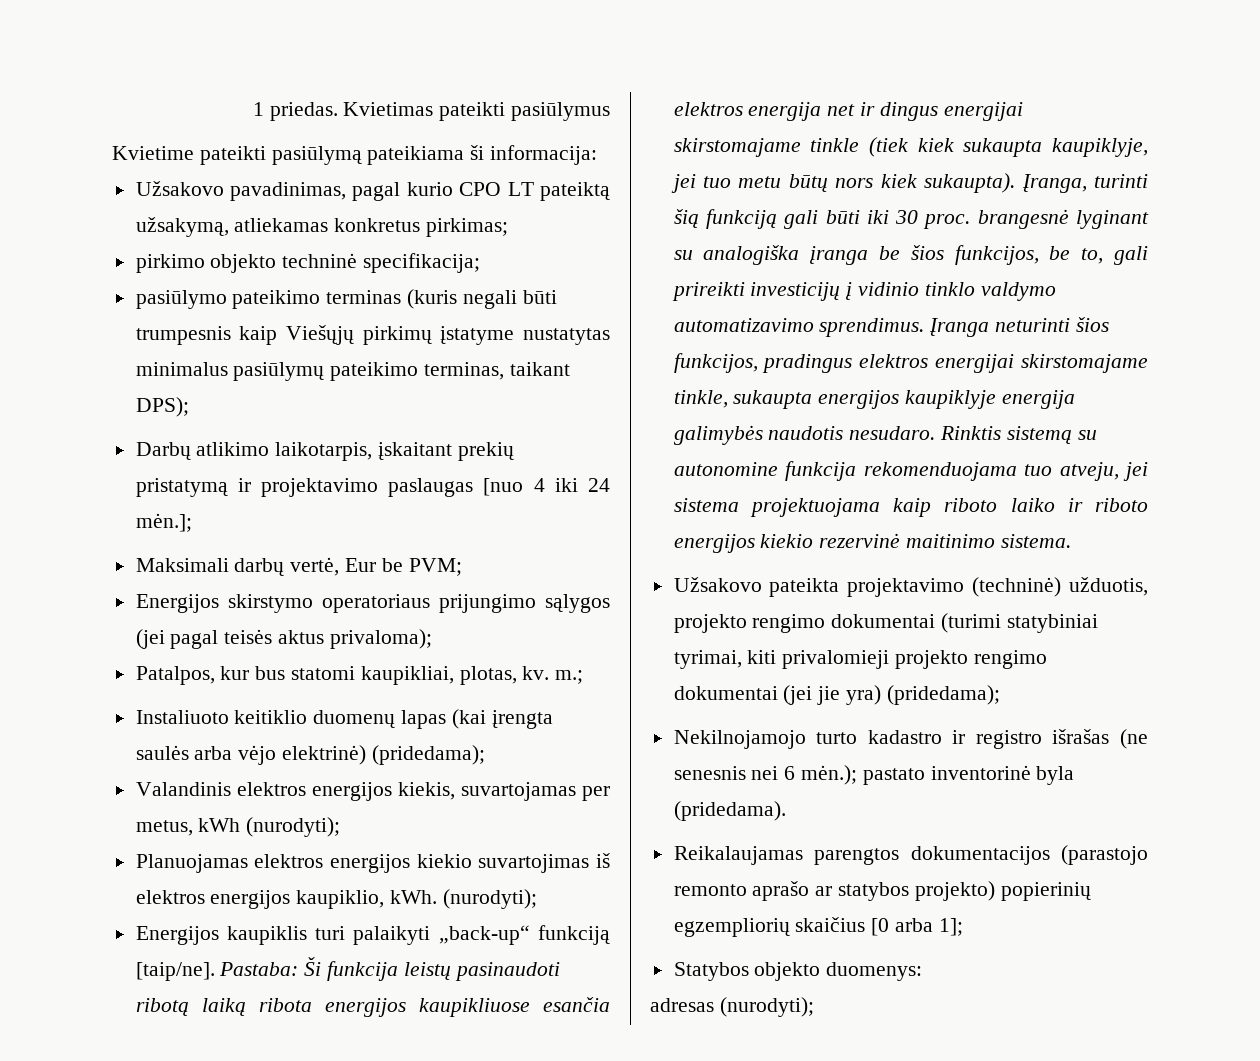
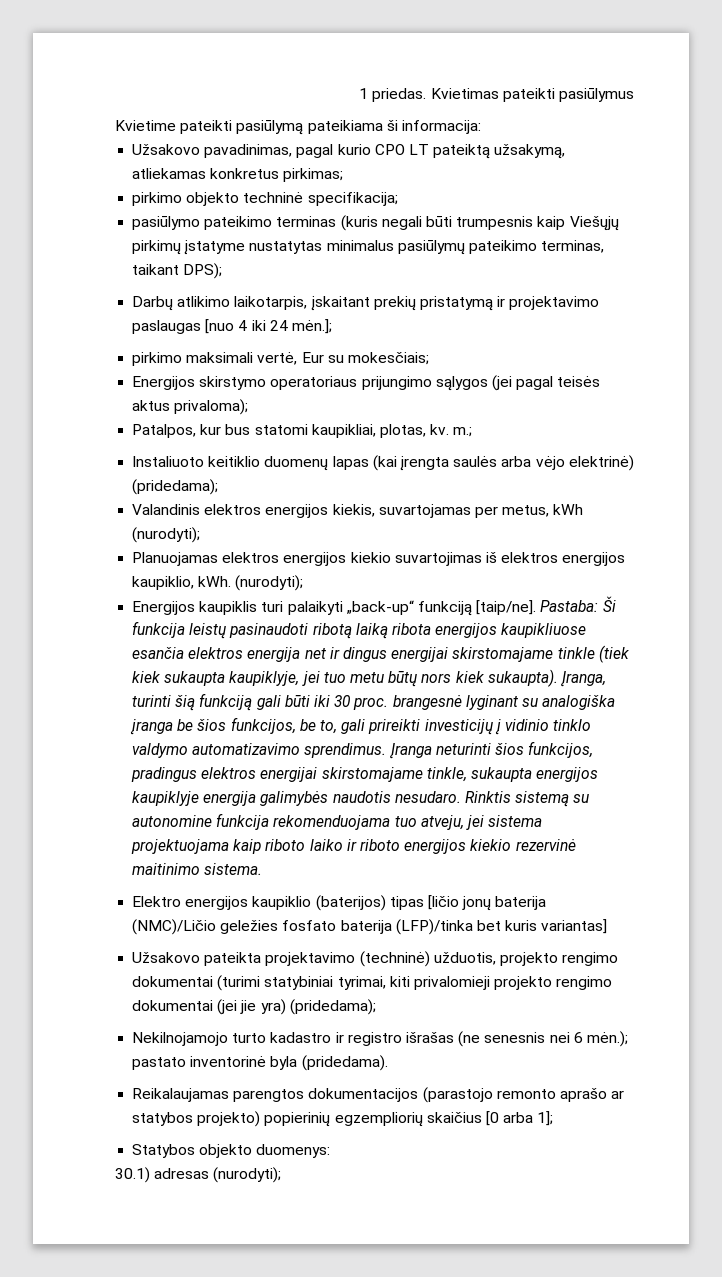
[135,557,462,576] Maksimali darbų vertė, Eur be PVM; -> [132,352,429,366] pirkimo maksimali vertė, Eur su mokesčiais;
(1071, 541) none -> [132,895,547,911] [132,919,608,935] // Elektro energijos kaupiklio (baterijos) tipas [ličio jonų baterija (NMC)/Ličio geležies fosfato baterija (LFP)/tinka bet kuris variantas]
(923, 971) none -> [115,1167,150,1183] 30.1)

